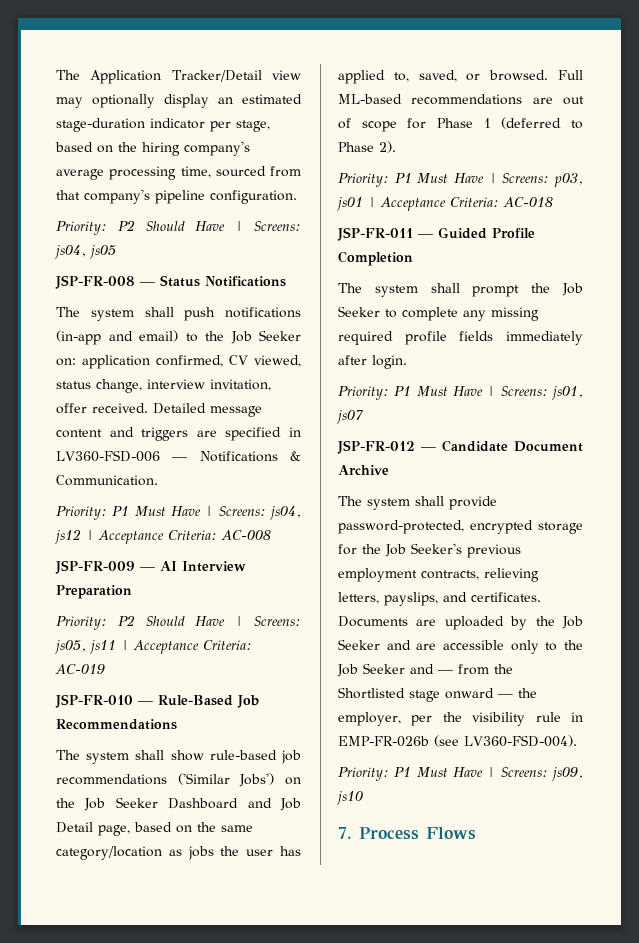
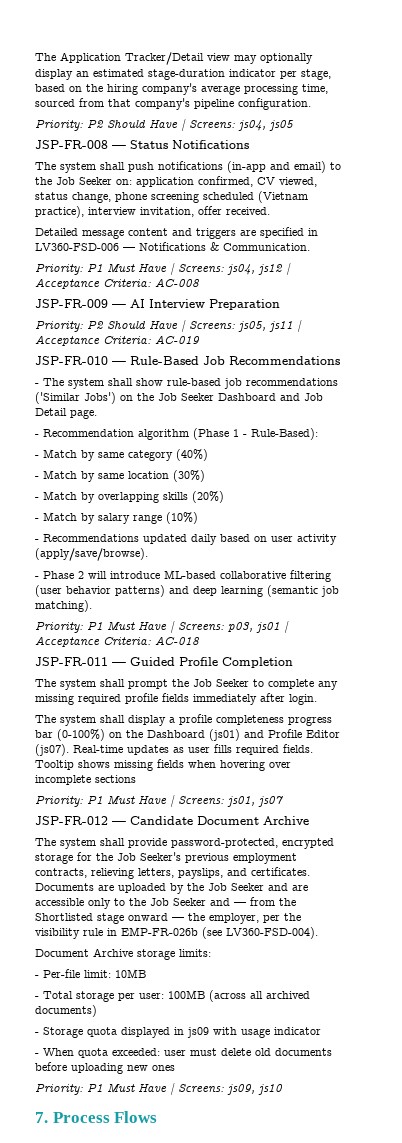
(142, 386) none -> [115,191,308,203] [35,206,84,218] phone screening scheduled (Vietnam practice),
(148, 408) none -> (270, 211) //
(177, 724) none -> [35,383,39,386] -
[98,822,253,836] [56,846,301,860] [338,70,583,84] [338,94,584,105] [338,117,583,132] [338,141,396,153] page, based on the same category/location as jobs the user has applied to, saved, or browsed. Full ML-based recommendations are out of scope for Phase 1 (deferred to Phase 2). -> [70,409,97,419] [35,428,318,440] [35,449,208,461] [35,470,205,482] [35,491,224,503] [35,512,198,524] [35,534,337,545] [35,548,148,561] [35,570,331,582] [35,585,339,597] [35,600,92,612] page. // - Recommendation algorithm (Phase 1 - Rule-Based): // - Match by same category (40%) // - Match by same location (30%) // - Match by overlapping skills (20%) // - Match by salary range (10%) // - Recommendations updated daily based on user activity (apply/save/browse). // - Phase 2 will introduce ML-based collaborative filtering (user behavior patterns) and deep learning (semantic job matching).
(407, 362) none -> [35,714,332,726] [35,729,340,741] [35,744,313,756] [35,759,291,771] [35,775,136,785] // The system shall display a profile completeness progress bar (0-100%) on the Dashboard (js01) and Profile Editor (js07). Real-time updates as user fills required fields. Tooltip shows missing fields when hovering over incomplete sections
(577, 741) none -> [35,948,211,960] [35,969,146,978] [35,990,310,1002] [35,1005,97,1017] [35,1027,321,1038] [35,1048,332,1058] [35,1062,175,1074] // Document Archive storage limits: // - Per-file limit: 10MB // - Total storage per user: 100MB (across all archived documents) // - Storage quota displayed in js09 with usage indicator // - When quota exceeded: user must delete old documents before uploading new ones

